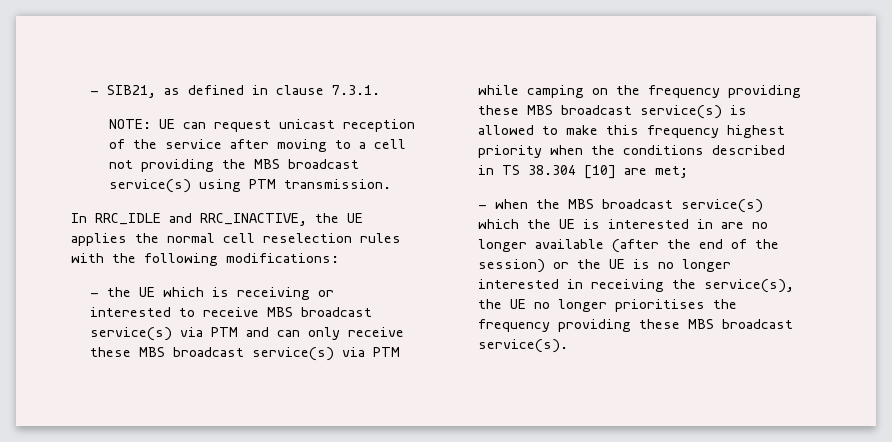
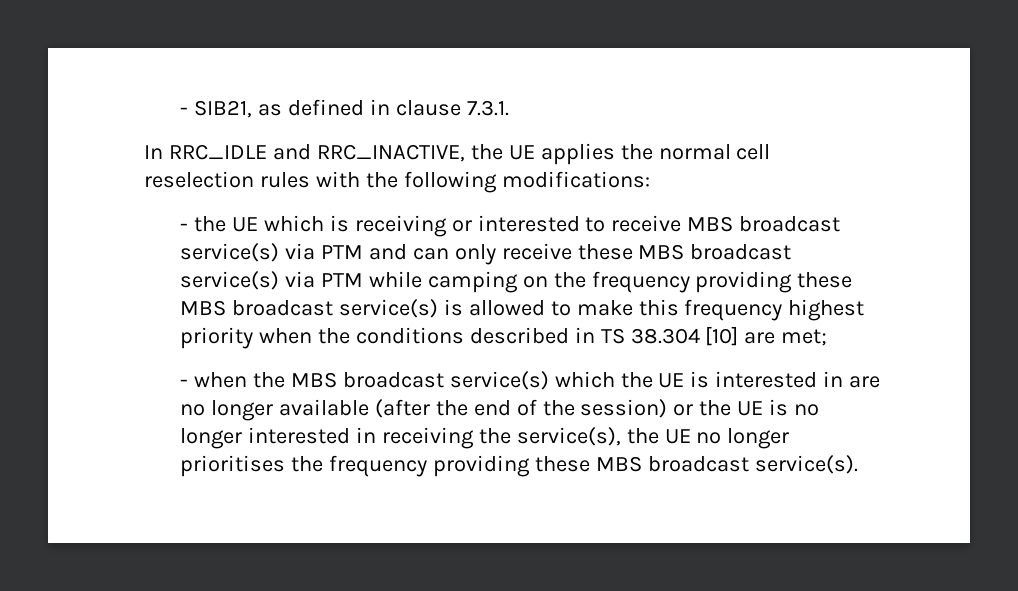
[108,119,415,132] [108,139,406,152] [108,159,359,172] [108,179,391,193] // NOTE: UE can request unicast reception of the service after moving to a cell not providing the MBS broadcast service(s) using PTM transmission. -> (509, 108) none

